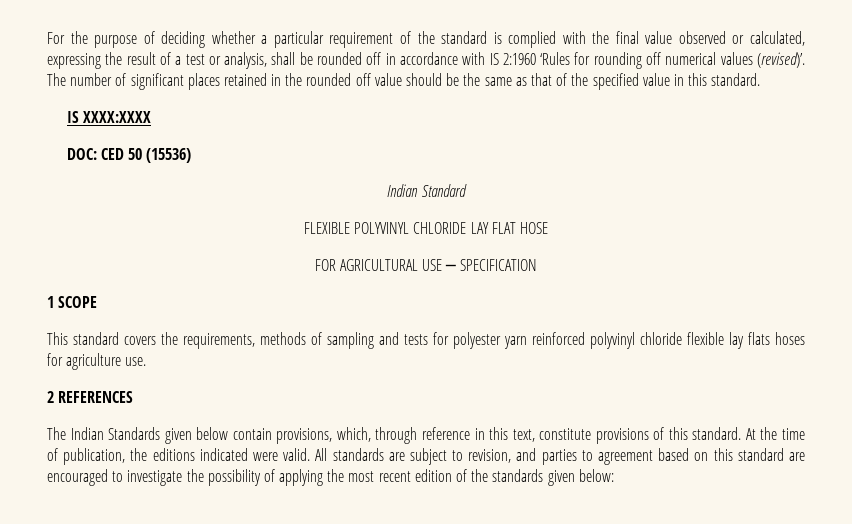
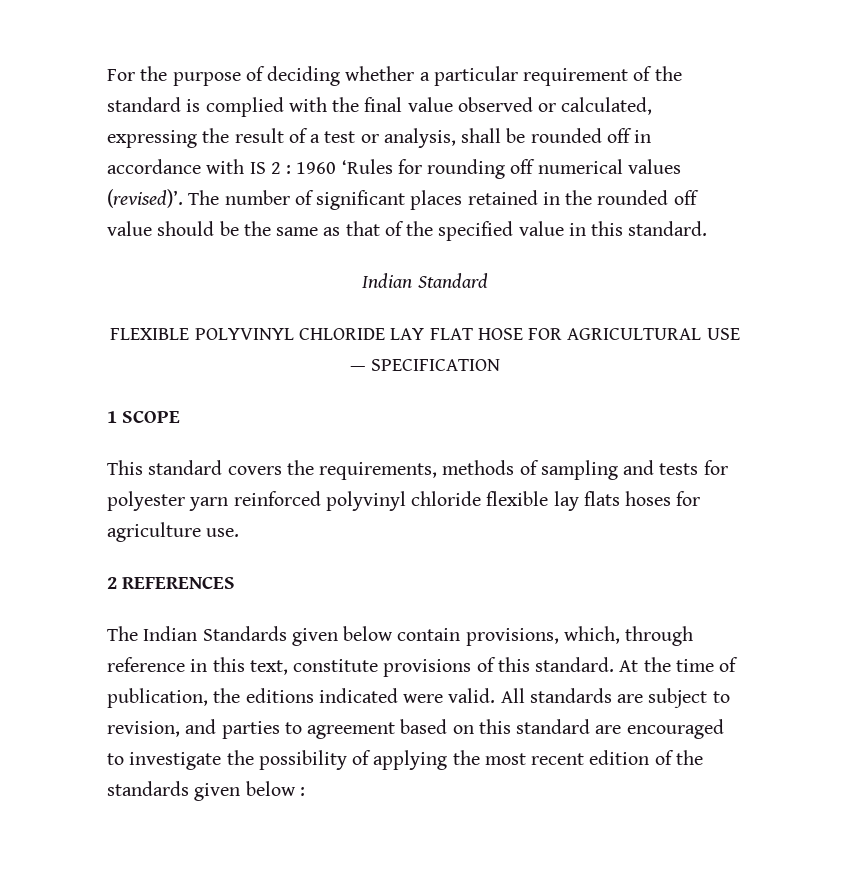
[502,53,536,65] 2:1960 -> [270,162,337,174] 2 : 1960
[66,111,152,123] [66,148,192,163] // IS XXXX:XXXX // DOC: CED 50 (15536) -> (708, 228) none
(548, 228) // -> (523, 334) none
[445,264,457,271] ─ -> [349,366,366,371] —
[578,469,614,482] below: -> [245,781,305,796] below :

